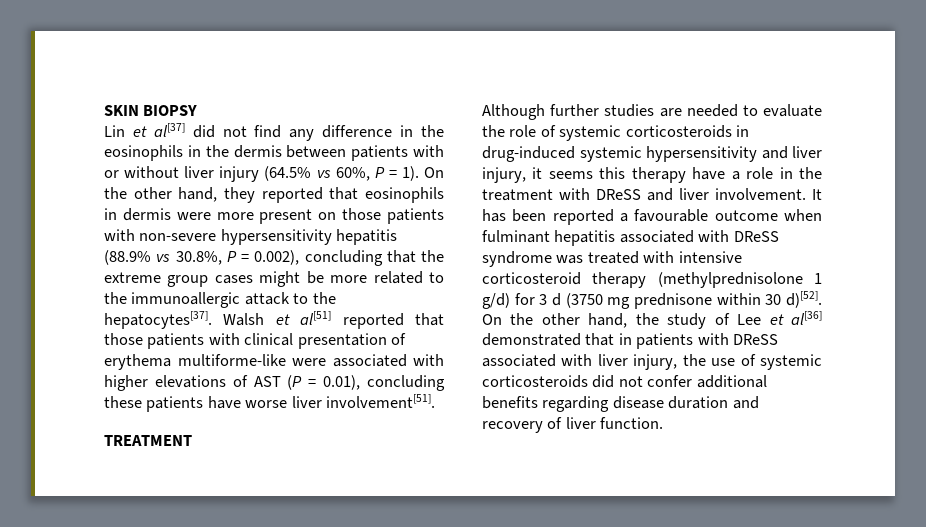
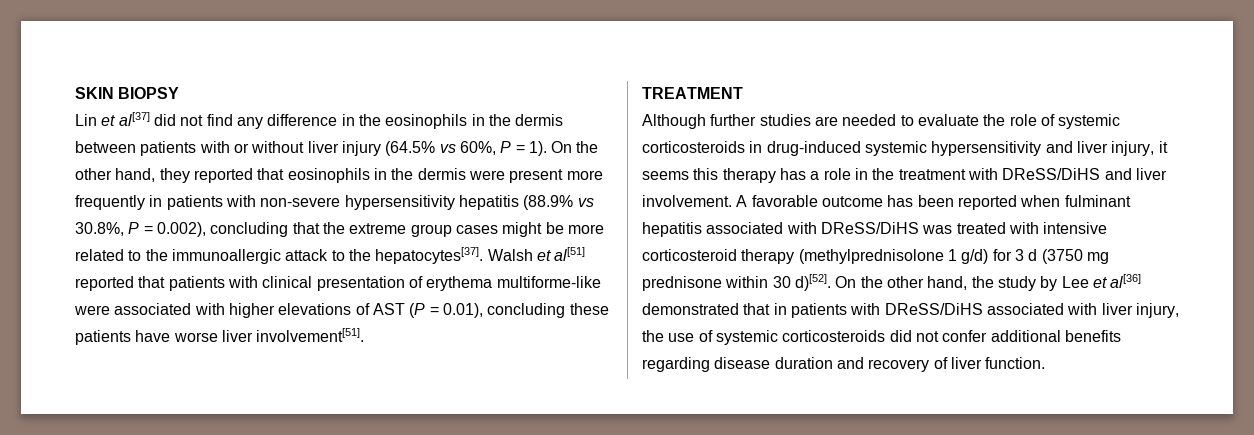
(117, 214) none -> [391,168,414,180] the
[216,208,382,224] more present on those -> [509,169,603,183] [75,195,163,210] present more frequently in
[104,333,143,345] those -> (166, 282) none
[692,167,726,180] have -> [779,168,806,180] has
[596,189,641,200] DReSS -> [1002,168,1101,180] DReSS/DiHS
[812,189,822,200] [482,209,778,225] It has been reported a favourable outcome -> [736,195,1017,210] A favorable outcome has been reported
[733,231,779,242] [482,251,552,267] DReSS syndrome -> [820,222,919,234] DReSS/DiHS
[714,313,730,325] of -> [1040,276,1058,291] by
[733,334,779,345] DReSS -> [884,303,983,315] DReSS/DiHS

